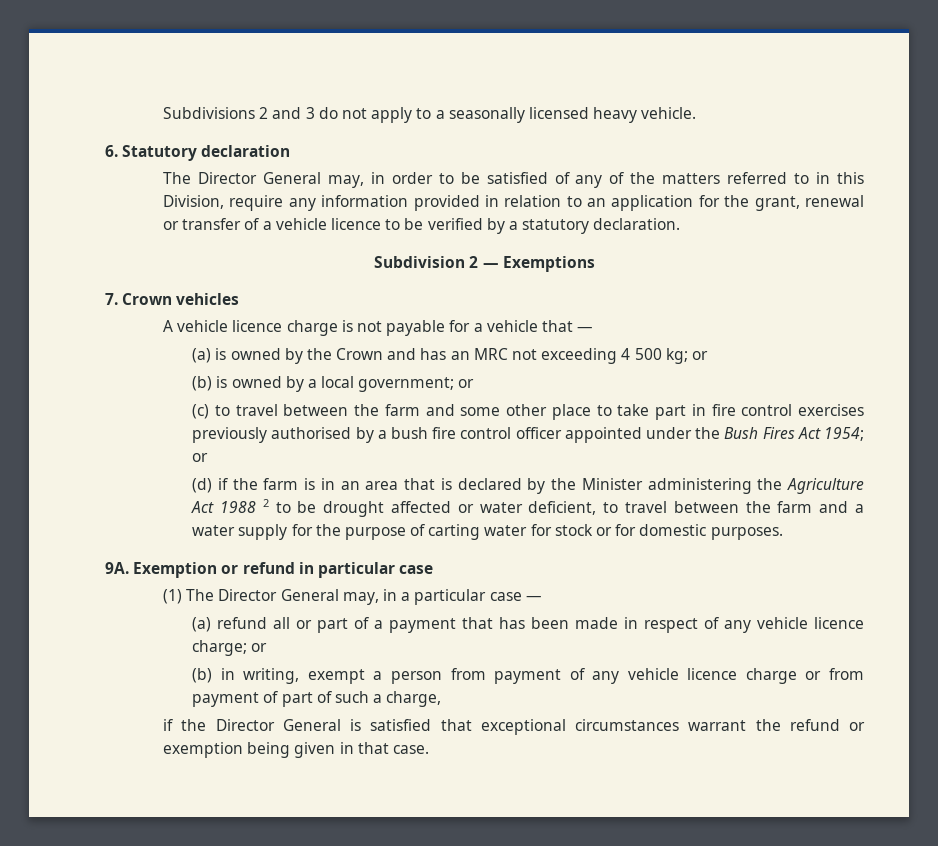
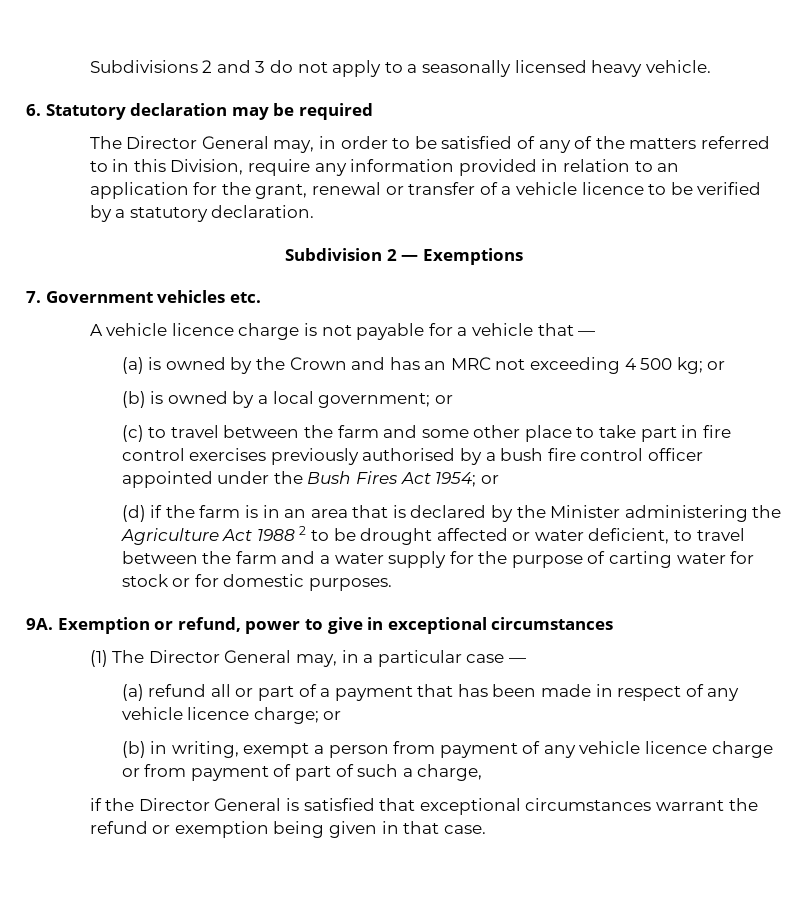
(291, 151) none -> [231,103,373,120] may be required
[122,293,173,305] Crown -> [45,291,153,303] Government
(240, 299) none -> [229,292,261,303] etc.
[242,562,434,578] refund in particular case -> [177,617,614,634] refund, power to give in exceptional circumstances

